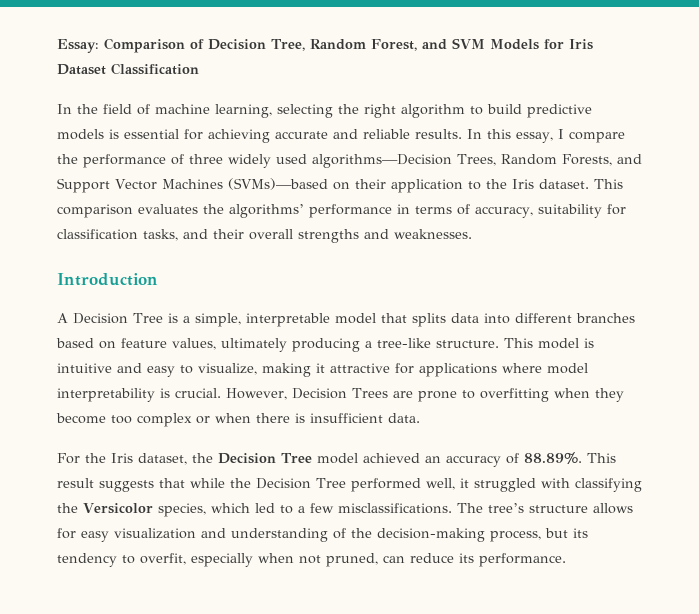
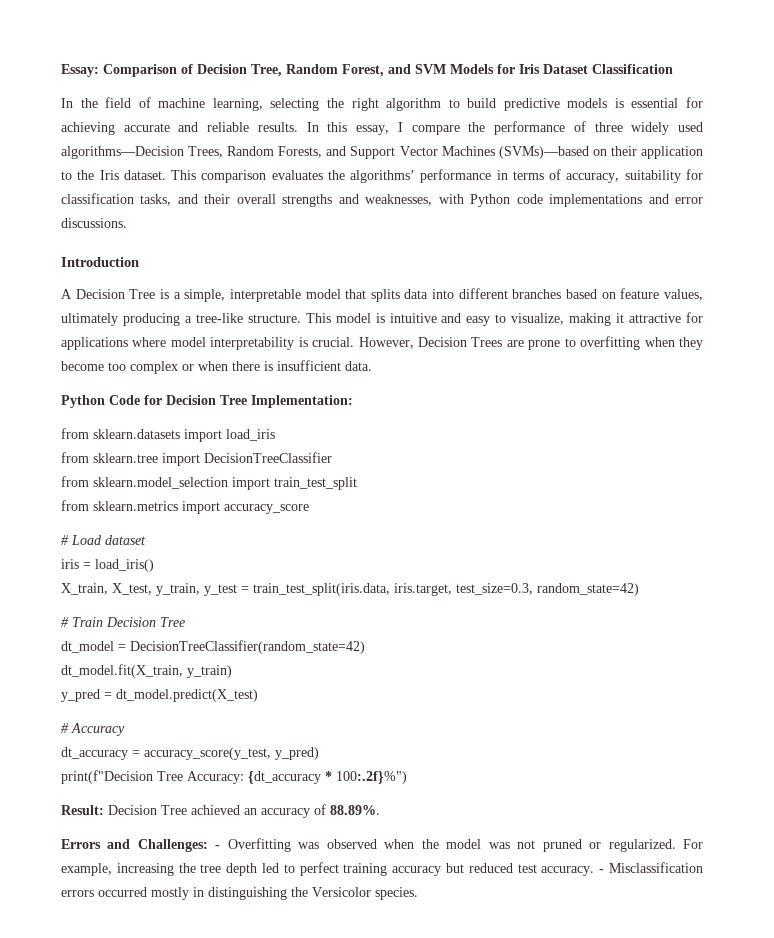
[394,229,472,239] weaknesses. -> [365,194,703,207] [61,218,127,228] weaknesses, with Python code implementations and error discussions.
[57,453,358,465] For the Iris dataset, the Decision Tree model -> [61,395,353,408] [61,428,275,442] [61,452,332,466] [61,476,357,490] [61,500,309,514] [61,535,146,545] [61,559,154,572] [61,583,639,596] [61,617,185,627] [61,640,365,654] [61,664,232,678] [61,689,258,702] [61,723,125,736] [61,747,319,760] [61,770,407,784] [61,805,187,815] Python Code for Decision Tree Implementation: // from sklearn.datasets import load_iris // from sklearn.tree import DecisionTreeClassifier // from sklearn.model_selection import train_test_split // from sklearn.metrics import accuracy_score // # Load dataset // iris = load_iris() // X_train, X_test, y_train, y_test = train_test_split(iris.data, iris.target, test_size=0.3, random_state=42) // # Train Decision Tree // dt_model = DecisionTreeClassifier(random_state=42) // dt_model.fit(X_train, y_train) // y_pred = dt_model.predict(X_test) // # Accuracy // dt_accuracy = accuracy_score(y_test, y_pred) // print(f"Decision Tree Accuracy: {dt_accuracy * 100:.2f}%") // Result: Decision Tree
[586,453,616,463] [57,478,642,492] [57,503,633,517] [57,528,588,542] [57,553,566,567] This result suggests that while the Decision Tree performed well, it struggled with classifying the Versicolor species, which led to a few misclassifications. The tree’s structure allows for easy visualization and understanding of the decision-making process, but its tendency to overfit, especially when not pruned, can reduce its performance. -> [61,838,703,852] [61,862,703,876] [61,887,418,900] // Errors and Challenges: - Overfitting was observed when the model was not pruned or regularized. For example, increasing the tree depth led to perfect training accuracy but reduced test accuracy. - Misclassification errors occurred mostly in distinguishing the Versicolor species.

